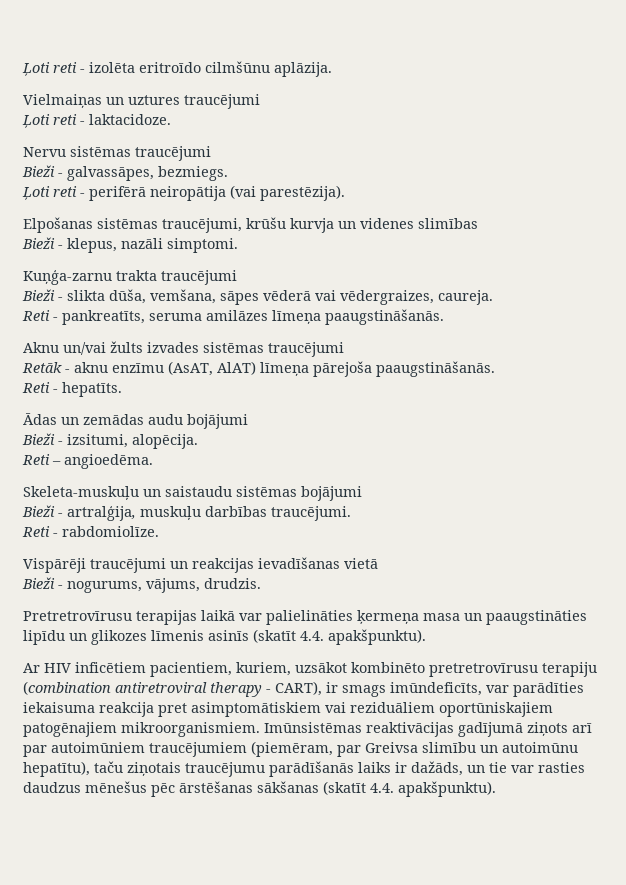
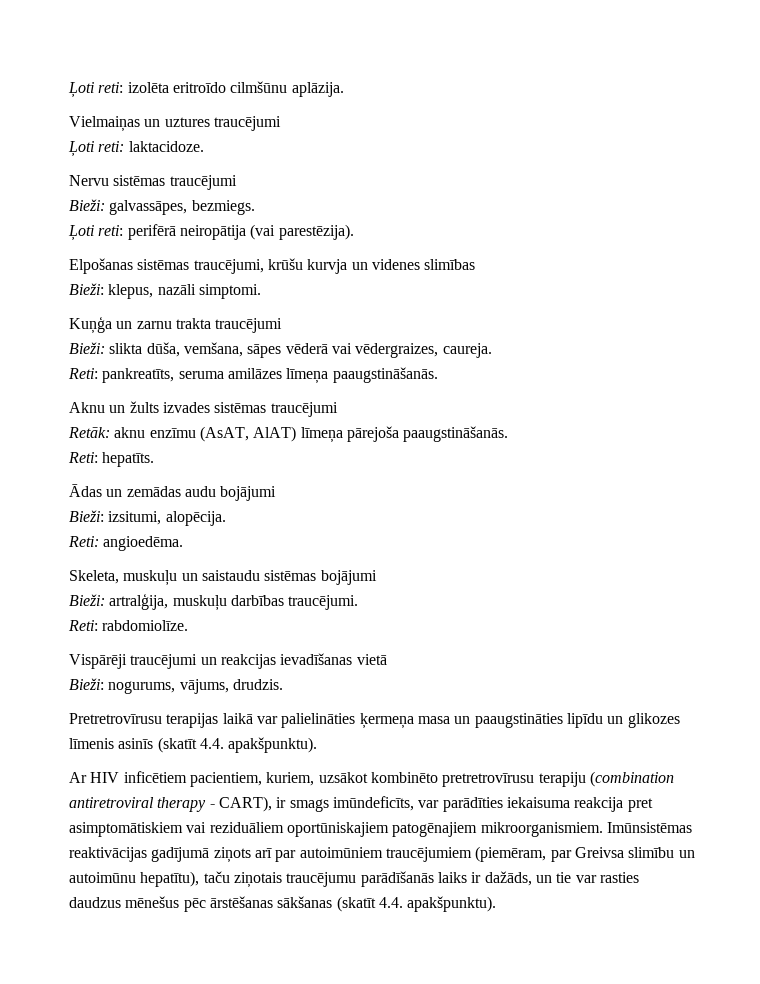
[22,62,85,76] Ļoti reti - -> [68,82,124,98] Ļoti reti:
[53,114,85,125] reti - -> [98,141,125,152] reti:
[22,165,63,177] Bieži - -> [69,199,105,211] Bieži:
[53,186,85,197] reti - -> [98,225,124,236] reti:
[22,237,63,249] Bieži - -> [69,283,104,295] Bieži:
[23,270,112,285] Kuņģa-zarnu -> [69,316,172,334] Kuņģa un zarnu
[22,289,63,301] Bieži - -> [69,342,105,354] Bieži:
[22,310,58,321] Reti - -> [68,368,98,379] Reti:
[63,342,106,355] un/vai -> [109,405,126,413] un
[22,362,70,373] Retāk - -> [68,427,110,438] Retāk:
[22,382,58,393] Reti - -> [68,452,98,463] Reti:
[22,433,63,445] Bieži - -> [69,510,104,522] Bieži:
[22,454,61,465] Reti – -> [68,536,99,547] Reti:
[23,486,139,500] Skeleta-muskuļu -> [69,570,178,586] Skeleta, muskuļu
[22,505,63,517] Bieži - -> [69,594,105,606] Bieži:
[22,526,58,537] Reti - -> [68,620,98,631] Reti:
[22,577,63,589] Bieži - -> [69,678,104,690] Bieži:

